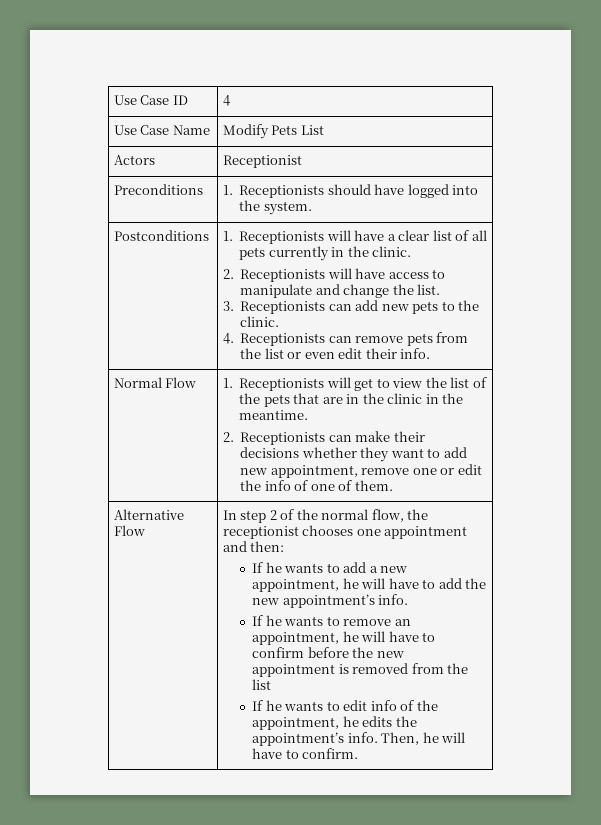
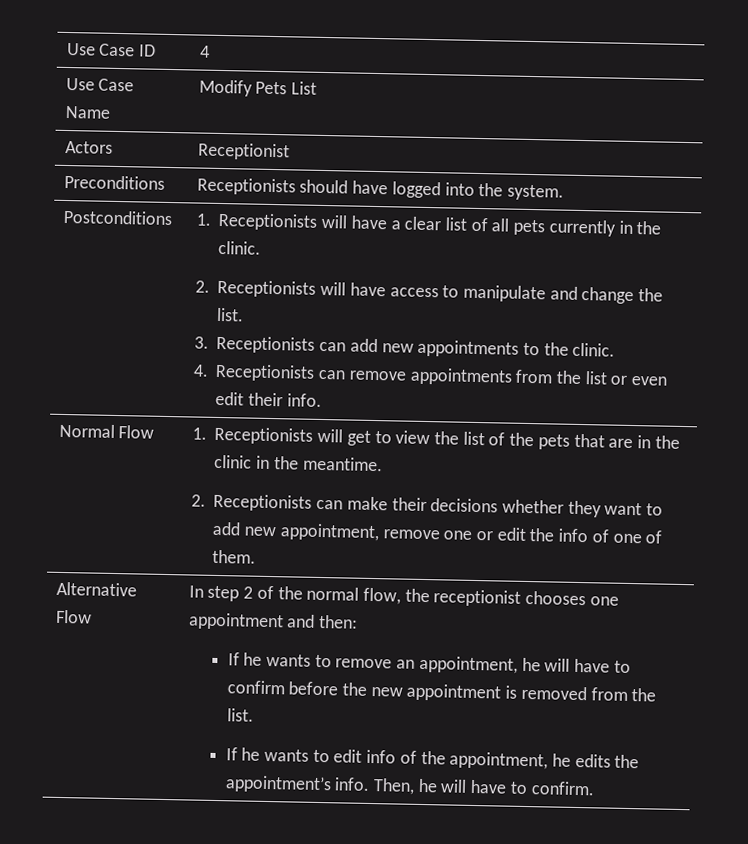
[222,185,233,195] 1. -> (165, 182) none
[412,301,439,314] pets -> [417,339,520,358] appointments
[406,333,433,346] pets -> [409,367,513,386] appointments
[252,562,408,573] [252,578,487,592] [252,594,409,608] // If he wants to add a new appointment, he will have to add the new appointment’s info. -> (359, 621) none
[252,679,272,690] list -> [226,708,254,722] list.

